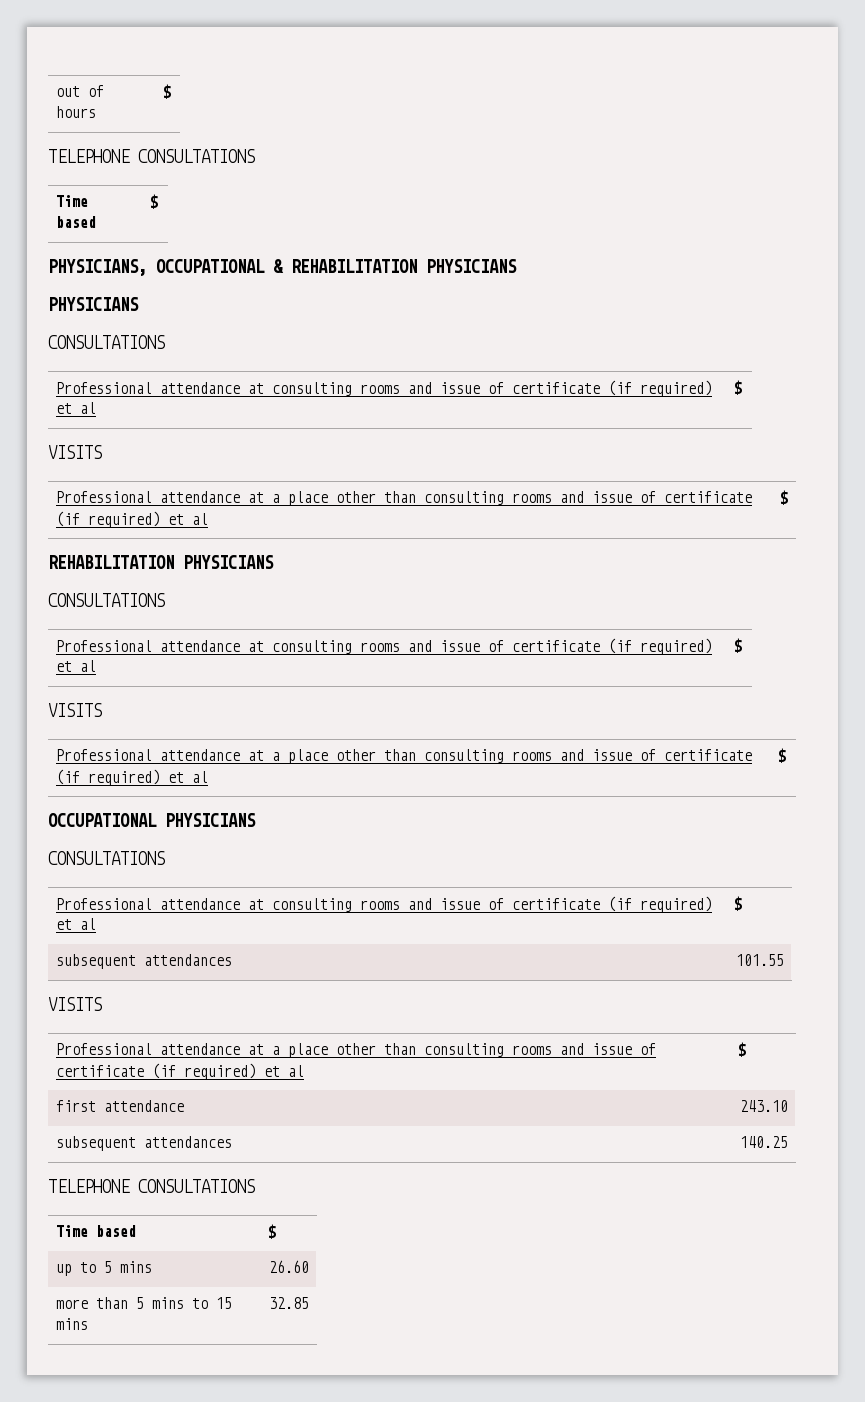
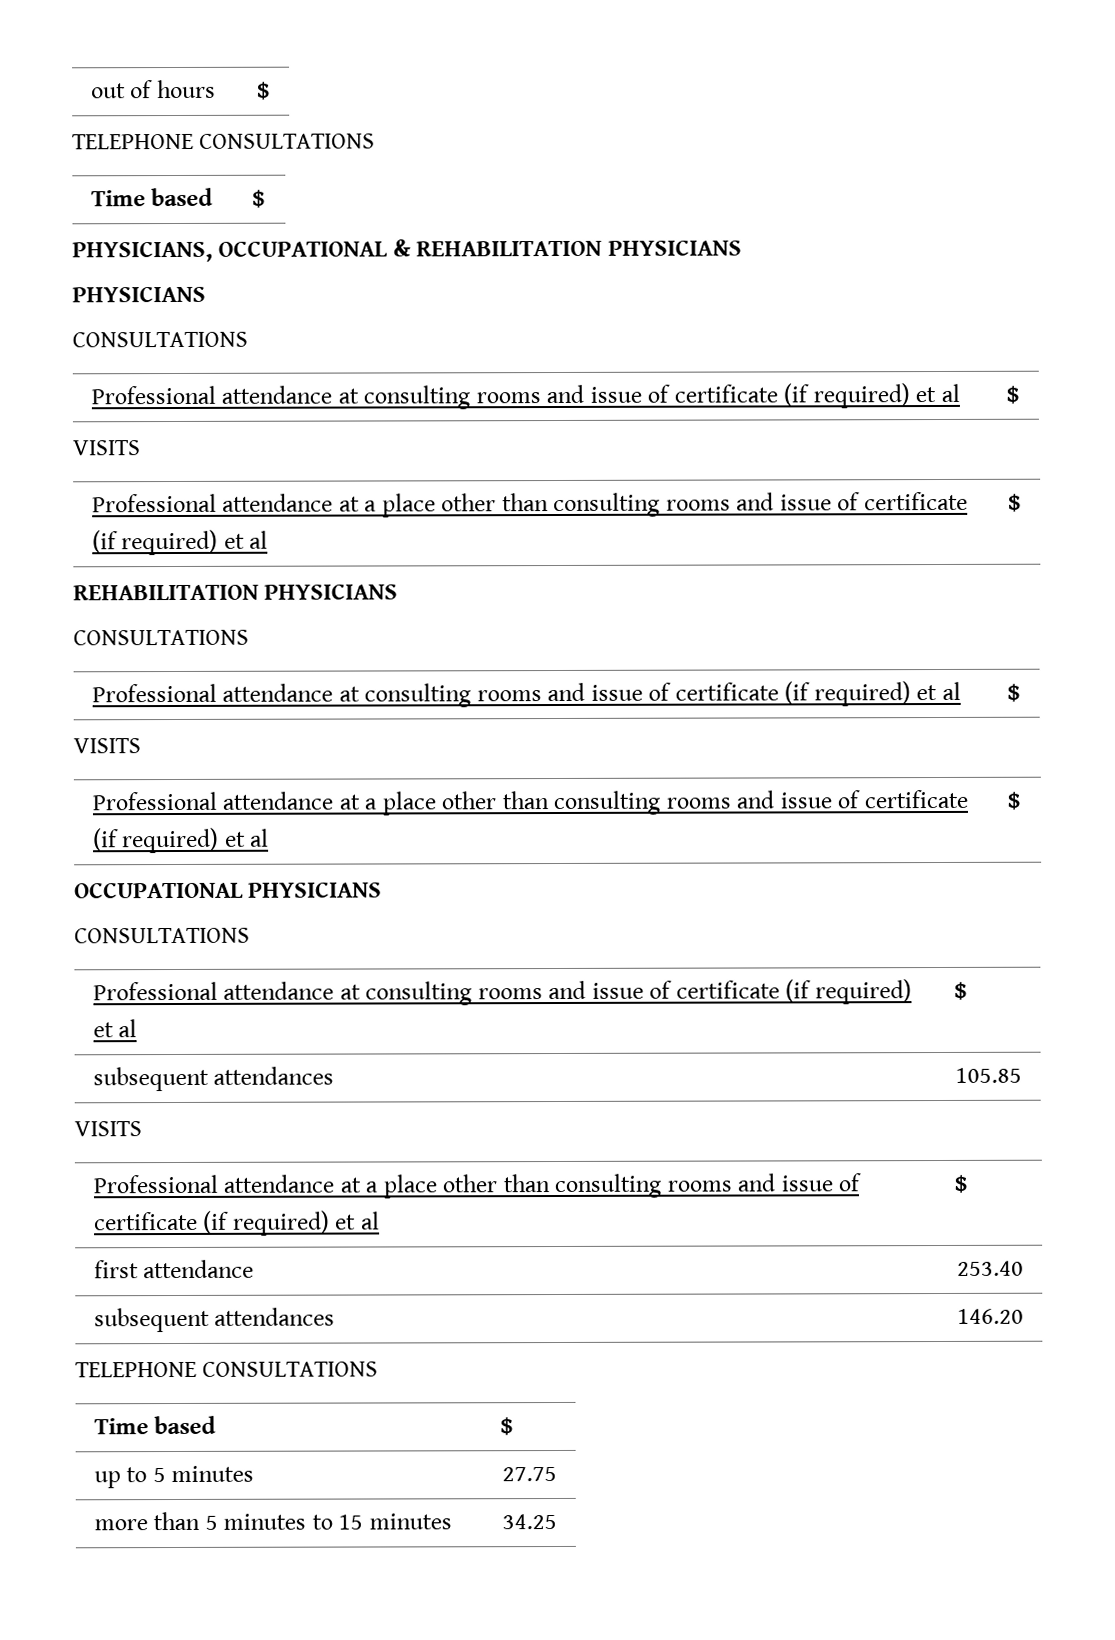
[735,954,784,966] 101.55 -> [955,1067,1023,1083] 105.85
[739,1100,788,1112] [56,1136,233,1151] [739,1136,788,1148] 243.10 // subsequent attendances | 140.25 -> [957,1260,1025,1276] [93,1307,336,1333] [957,1308,1025,1324] 253.40 // subsequent attendances | 146.20
[120,1261,153,1273] [268,1260,309,1273] mins | 26.60 -> [171,1465,255,1483] [502,1467,558,1482] minutes | 27.75
[152,1297,185,1309] mins -> [223,1513,307,1530] minutes
[56,1318,89,1330] [268,1297,309,1309] mins | 32.85 -> [368,1513,452,1530] [502,1514,558,1530] minutes | 34.25

